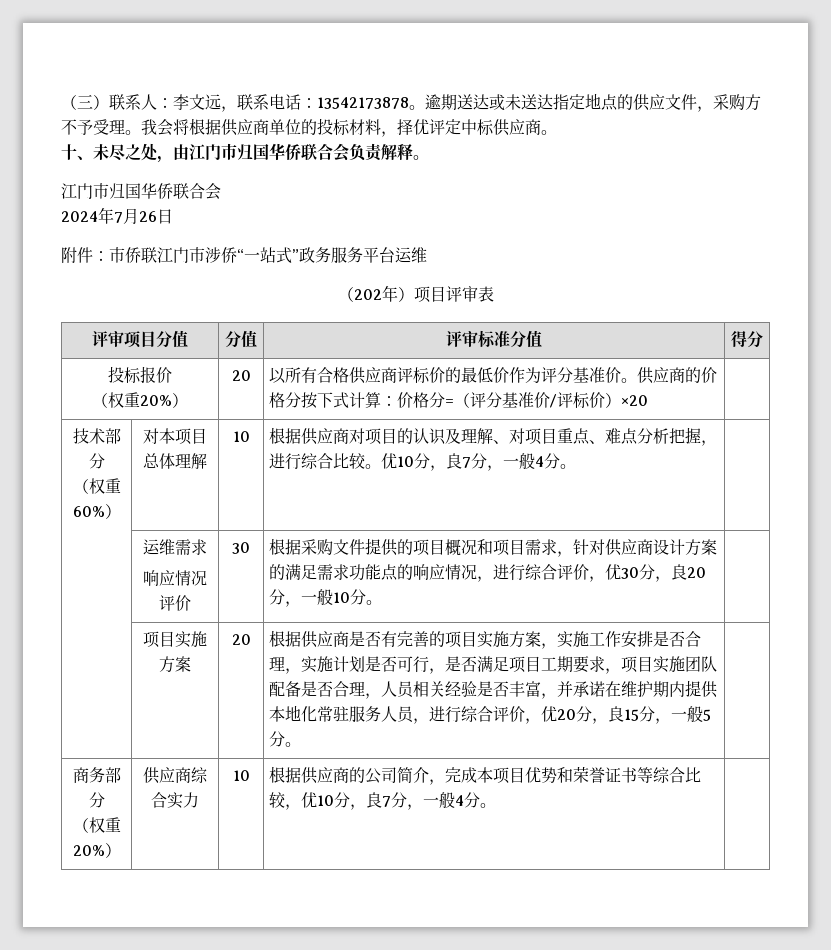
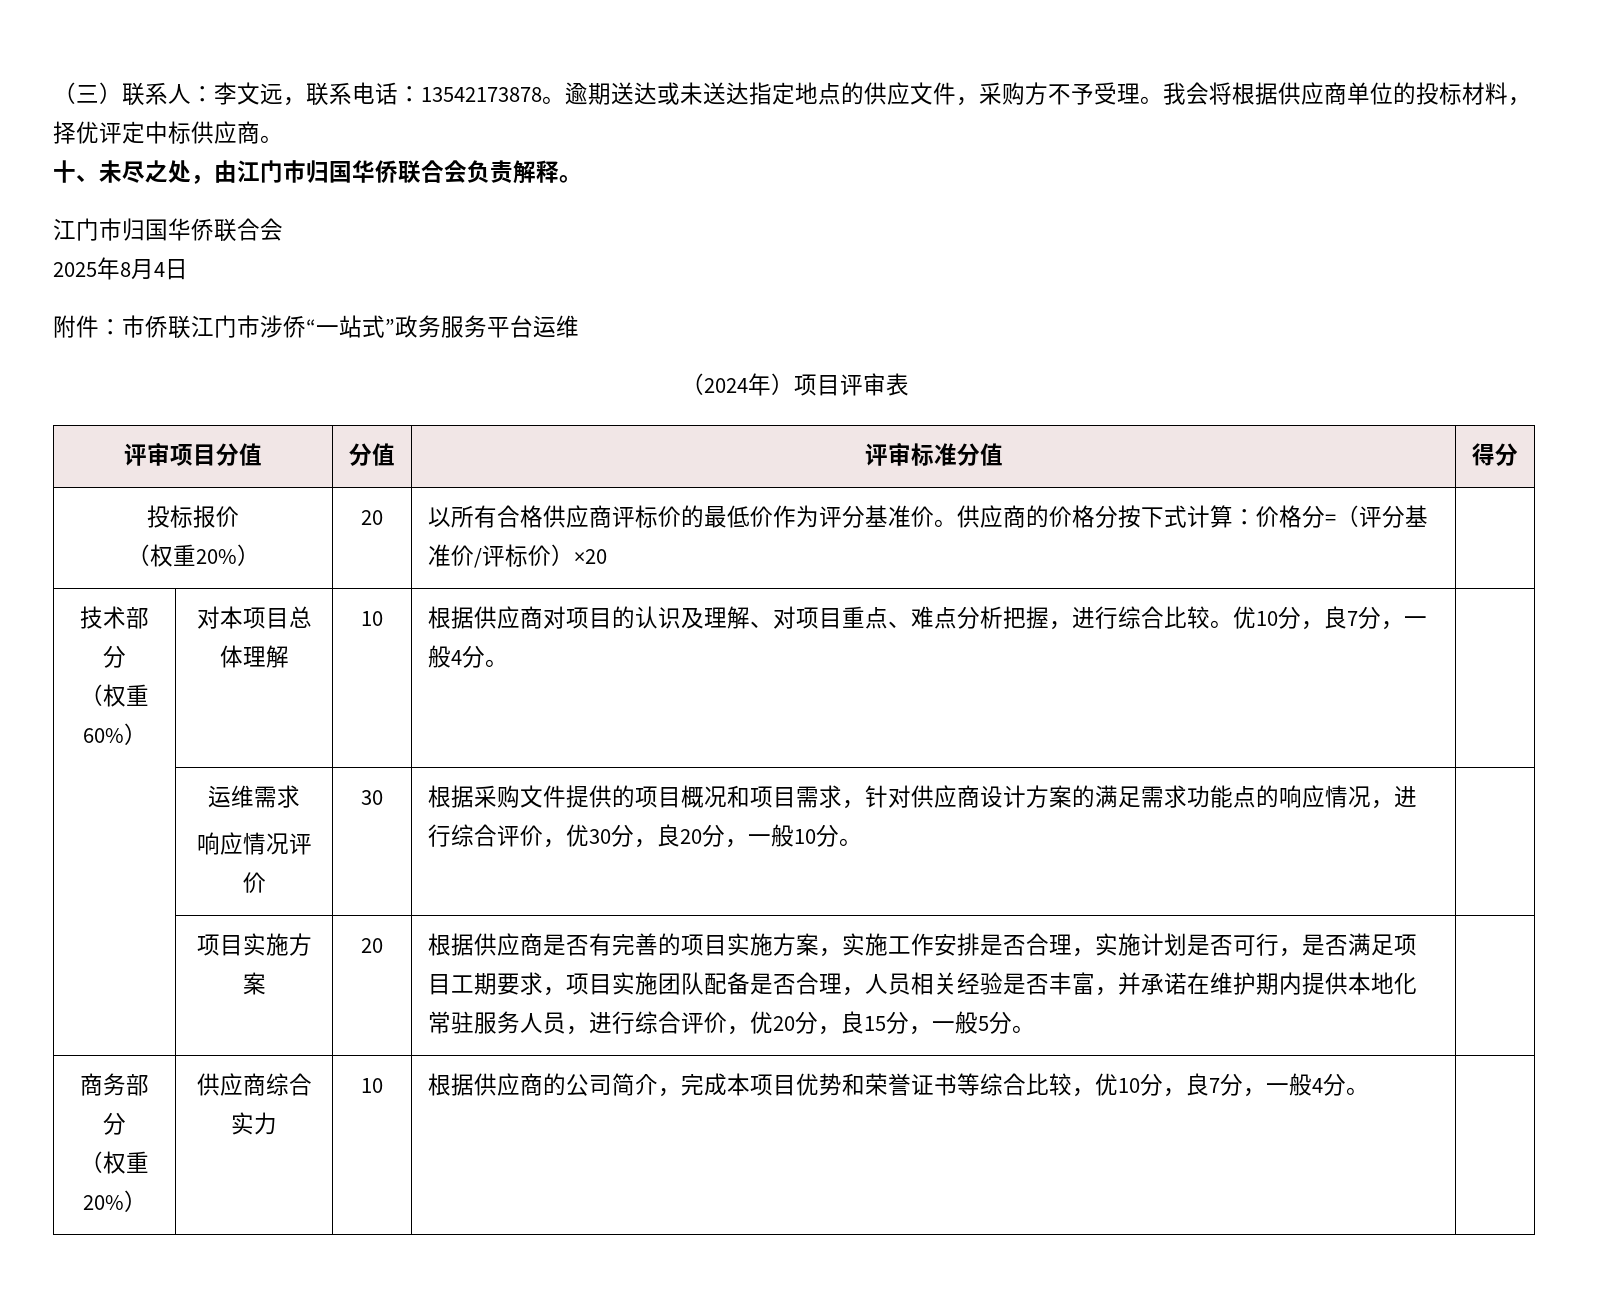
[61,207,157,224] 2024年7月26 -> [53,257,165,280] 2025年8月4
[353,289,382,300] 202 -> [703,378,748,393] 2024

